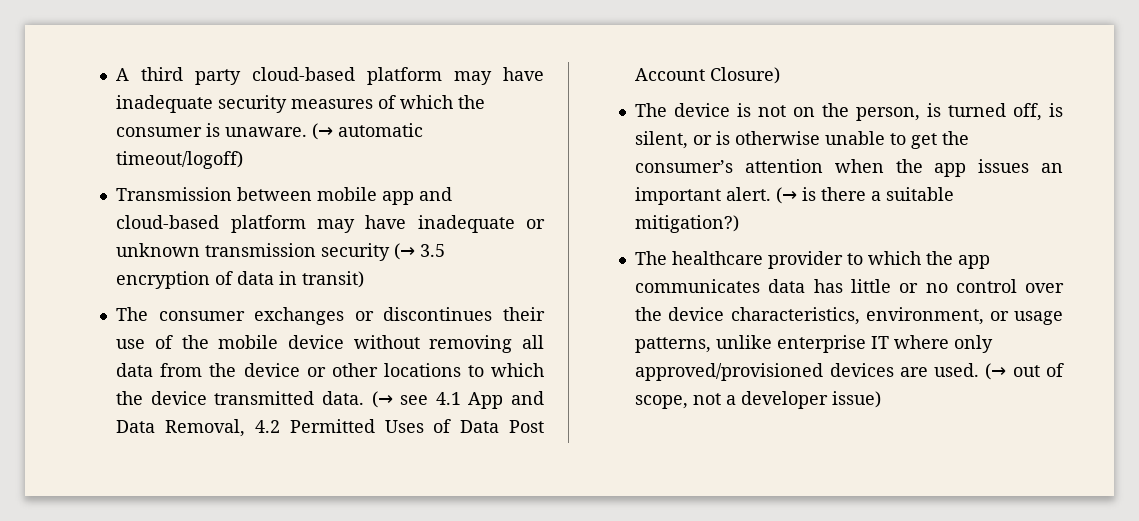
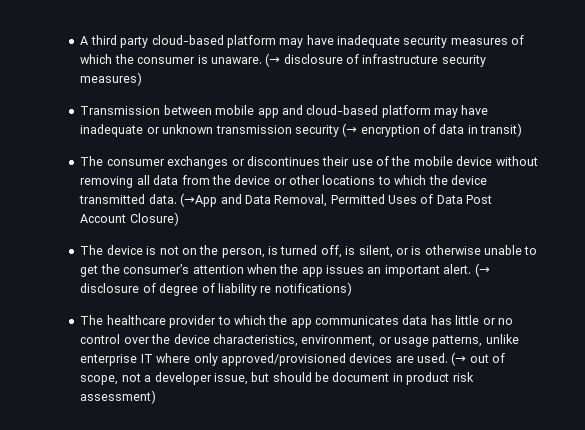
[338,123,424,137] [116,151,244,169] automatic timeout/logoff) -> [283,54,486,67] [80,72,143,86] disclosure of infrastructure security measures)
[420,244,446,257] 3.5 -> (358, 130) none
[371,391,504,409] (→ see 4.1 App -> [180,193,218,207] (→App
[254,420,280,433] 4.2 -> (328, 200) none
[802,187,955,201] [635,215,740,233] is there a suitable mitigation?) -> [80,282,352,296] disclosure of degree of liability re notifications)
[832,391,882,408] issue) -> [213,372,474,385] [80,390,157,404] issue, but should be document in product risk assessment)

